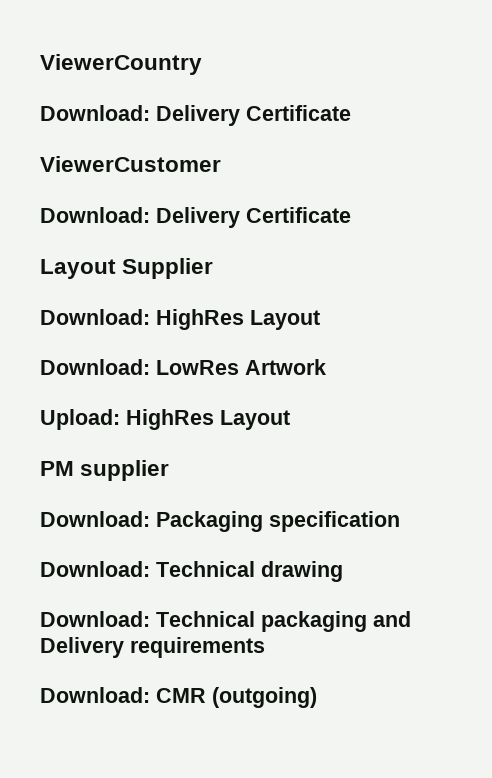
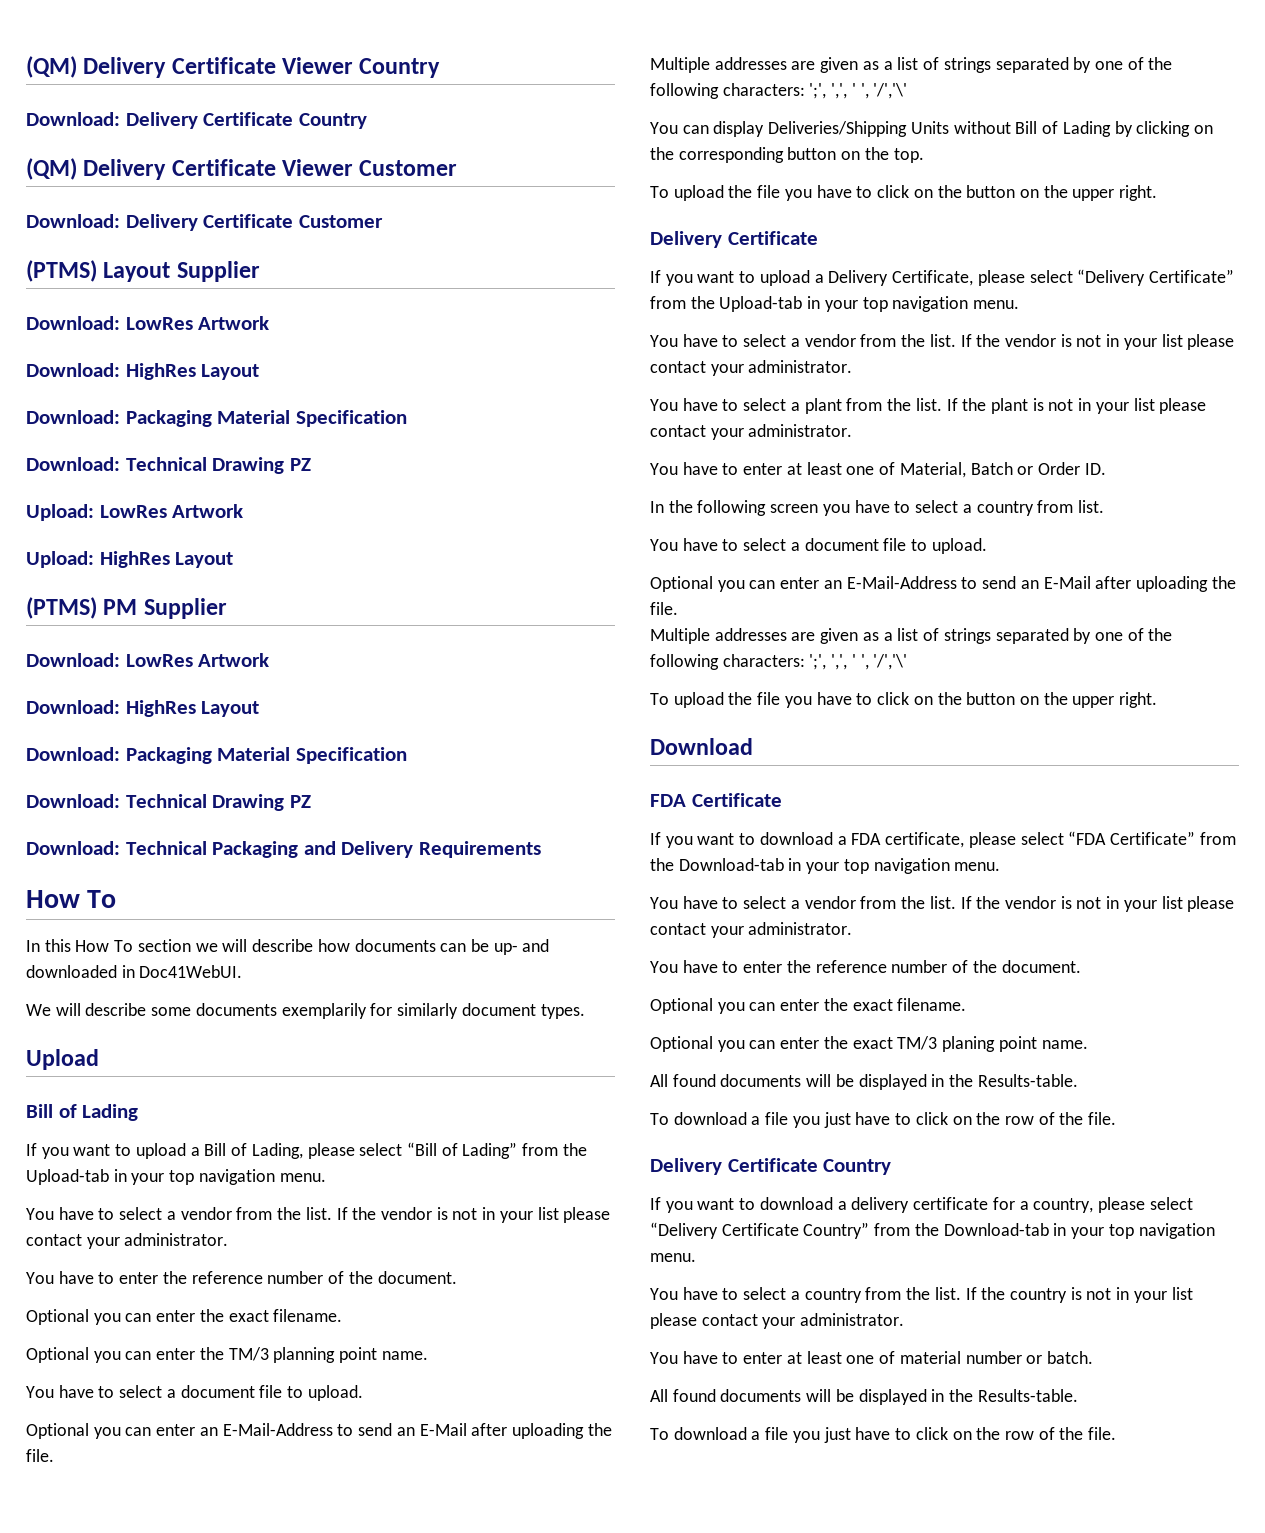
[40,54,202,75] [40,105,351,126] [40,156,221,172] [40,207,351,228] ViewerCountry // Download: Delivery Certificate // ViewerCustomer // Download: Delivery Certificate // -> [26,56,441,78] [26,112,367,129] [26,158,458,180] [26,214,383,231] [26,260,97,282] (QM) Delivery Certificate Viewer Country // Download: Delivery Certificate Country // (QM) Delivery Certificate Viewer Customer // Download: Delivery Certificate Customer // (PTMS)
[40,309,320,330] [40,359,150,375] // Download: HighRes Layout // Download: -> [26,316,270,330] [26,363,260,380] [26,410,407,427] [26,457,311,474] [26,504,94,521] // Download: LowRes Artwork // Download: HighRes Layout // Download: Packaging Material Specification // Download: Technical Drawing PZ // Upload:
[40,460,170,481] [40,511,400,532] [40,561,343,582] [40,611,367,632] PM supplier // Download: Packaging specification // Download: Technical drawing // Download: Technical packaging -> [26,597,227,619] [26,653,270,667] [26,700,260,717] [26,747,407,764] [26,794,311,811] [26,841,299,858] (PTMS) PM Supplier // Download: LowRes Artwork // Download: HighRes Layout // Download: Packaging Material Specification // Download: Technical Drawing PZ // Download: Technical Packaging
[130,637,265,658] [40,687,317,708] requirements // Download: CMR (outgoing) -> [418,841,541,858] [26,890,117,908] [26,939,550,955] [26,965,243,978] [26,1003,585,1019] [26,1049,99,1070] [26,1104,139,1121] [26,1142,587,1159] [26,1169,326,1185] [26,1207,611,1223] [26,1233,229,1249] [26,1271,457,1284] [26,1309,343,1325] [26,1347,428,1363] [26,1385,363,1401] [26,1423,612,1439] [26,1449,54,1462] [650,57,1173,73] [650,83,908,99] [650,121,1213,137] [650,147,924,163] [650,185,1158,201] [650,231,818,248] [650,269,1234,286] [650,296,1020,312] [650,334,1235,350] [650,360,853,376] [650,398,1207,414] [650,424,853,440] [650,462,1106,478] [650,500,1104,516] [650,538,987,554] [650,576,1236,592] [650,602,678,615] [650,628,1173,644] [650,654,908,670] [650,692,1158,708] [650,738,753,755] [650,793,782,807] [650,831,1236,848] [650,858,1001,874] [650,896,1235,912] [650,922,853,938] [650,960,1081,973] [650,998,967,1014] [650,1036,1088,1052] [650,1074,1078,1090] [650,1112,1117,1128] [650,1158,892,1175] [650,1197,1193,1213] [650,1222,1215,1239] [650,1253,696,1262] [650,1287,1193,1303] [650,1313,905,1329] [650,1351,1093,1364] [650,1389,1078,1405] [650,1427,1117,1443] Requirements // How To // In this How To section we will describe how documents can be up- and downloaded in Doc41WebUI. // We will describe some documents exemplarily for similarly document types. // Upload // Bill of Lading // If you want to upload a Bill of Lading, please select “Bill of Lading” from the Upload-tab in your top navigation menu. // You have to select a vendor from the list. If the vendor is not in your list please contact your administrator. // You have to enter the reference number of the document. // Optional you can enter the exact filename. // Optional you can enter the TM/3 planning point name. // You have to select a document file to upload. // Optional you can enter an E-Mail-Address to send an E-Mail after uploading the file. // Multiple addresses are given as a list of strings separated by one of the following characters: ';', ',', ' ', '/','\' // You can display Deliveries/Shipping Units without Bill of Lading by clicking on the corresponding button on the top. // To upload the file you have to click on the button on the upper right. // Delivery Certificate // If you want to upload a Delivery Certificate, please select “Delivery Certificate” from the Upload-tab in your top navigation menu. // You have to select a vendor from the list. If the vendor is not in your list please contact your administrator. // You have to select a plant from the list. If the plant is not in your list please contact your administrator. // You have to enter at least one of Material, Batch or Order ID. // In the following screen you have to select a country from list. // You have to select a document file to upload. // Optional you can enter an E-Mail-Address to send an E-Mail after uploading the file. // Multiple addresses are given as a list of strings separated by one of the following characters: ';', ',', ' ', '/','\' // To upload the file you have to click on the button on the upper right. // Download // FDA Certificate // If you want to download a FDA certificate, please select “FDA Certificate” from the Download-tab in your top navigation menu. // You have to select a vendor from the list. If the vendor is not in your list please contact your administrator. // You have to enter the reference number of the document. // Optional you can enter the exact filename. // Optional you can enter the exact TM/3 planing point name. // All found documents will be displayed in the Results-table. // To download a file you just have to click on the row of the file. // Delivery Certificate Country // If you want to download a delivery certificate for a country, please select “Delivery Certificate Country” from the Download-tab in your top navigation menu. // You have to select a country from the list. If the country is not in your list please contact your administrator. // You have to enter at least one of material number or batch. // All found documents will be displayed in the Results-table. // To download a file you just have to click on the row of the file.

